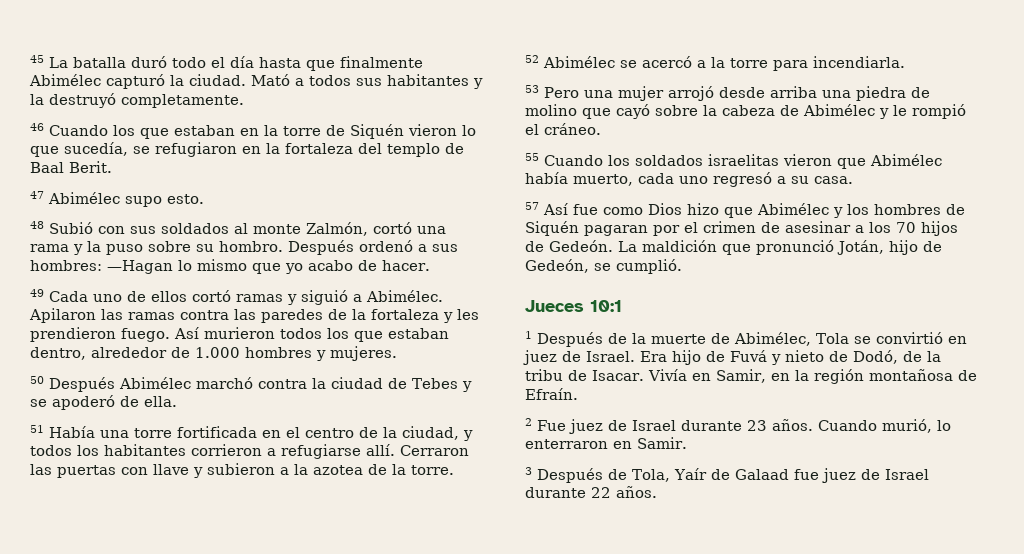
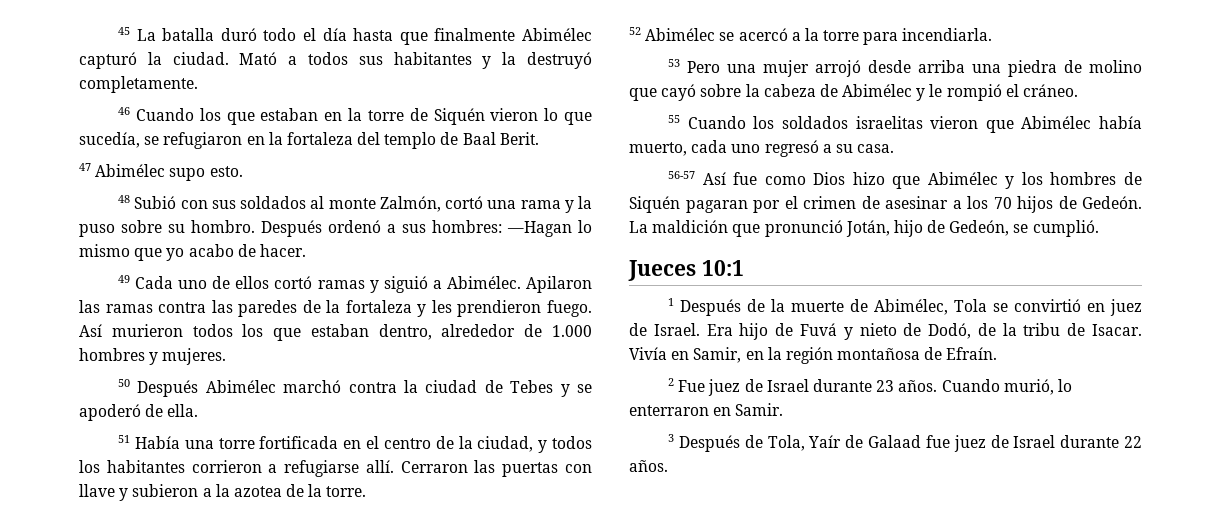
[525,202,539,210] 57 -> [668,171,696,179] 56-57

